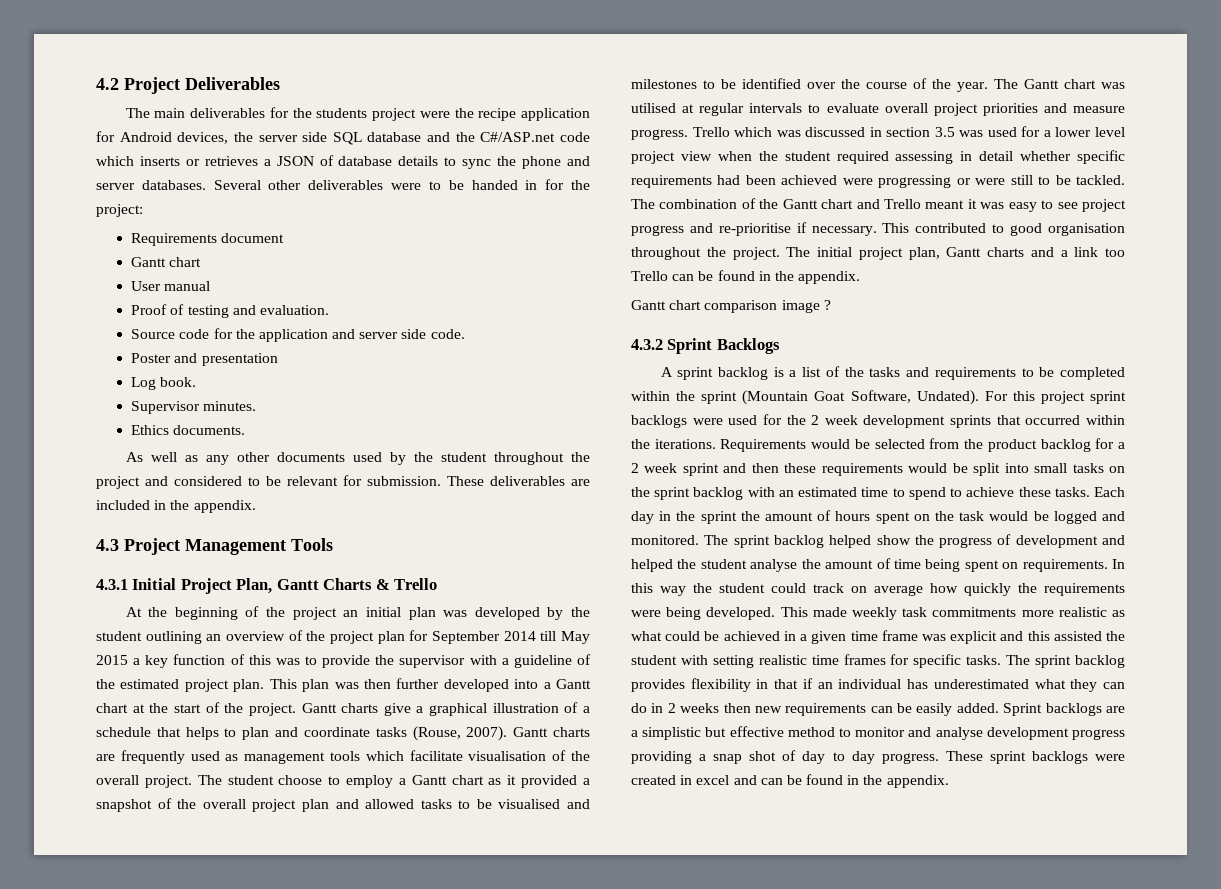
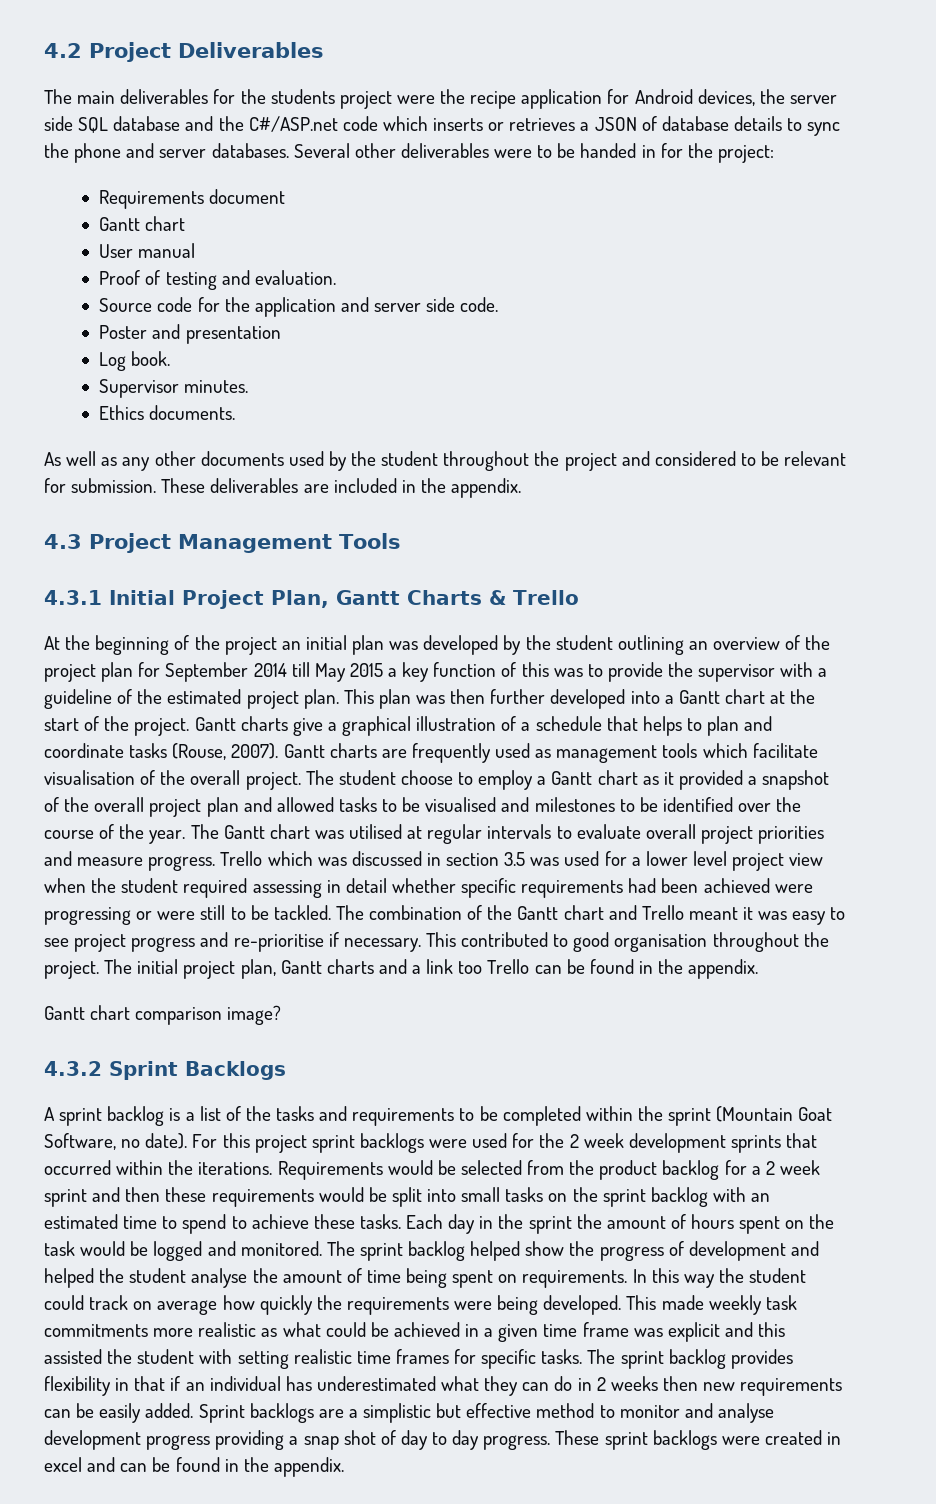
[781,300,831,313] image ? -> [227,1005,282,1025] image?
[916,390,979,405] Undated). -> [121,1133,188,1149] no date).

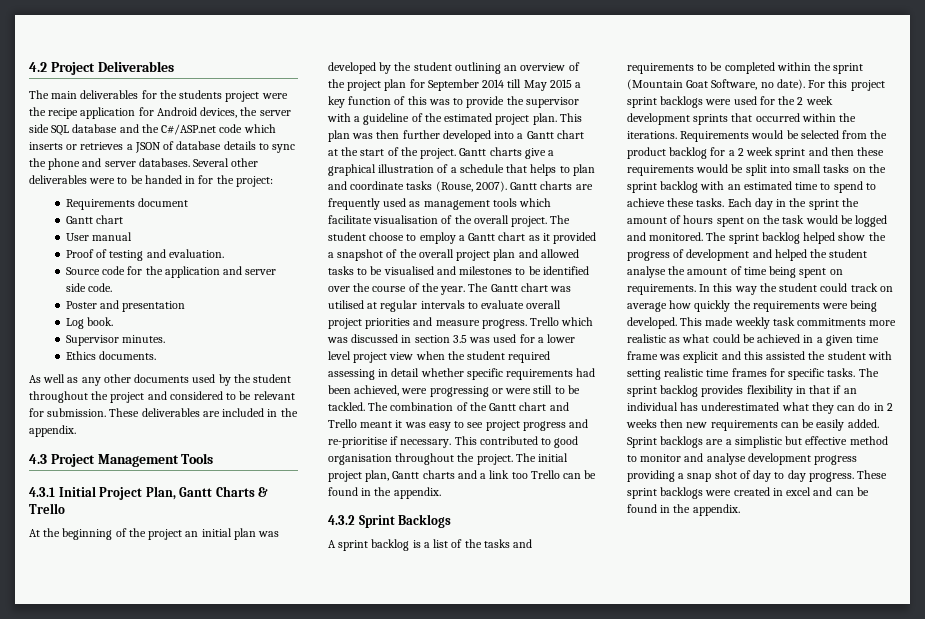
[703,878,770,893] achieved -> [354,385,400,396] achieved,
[44,1005,282,1025] // Gantt chart comparison image? -> (441, 493) none

